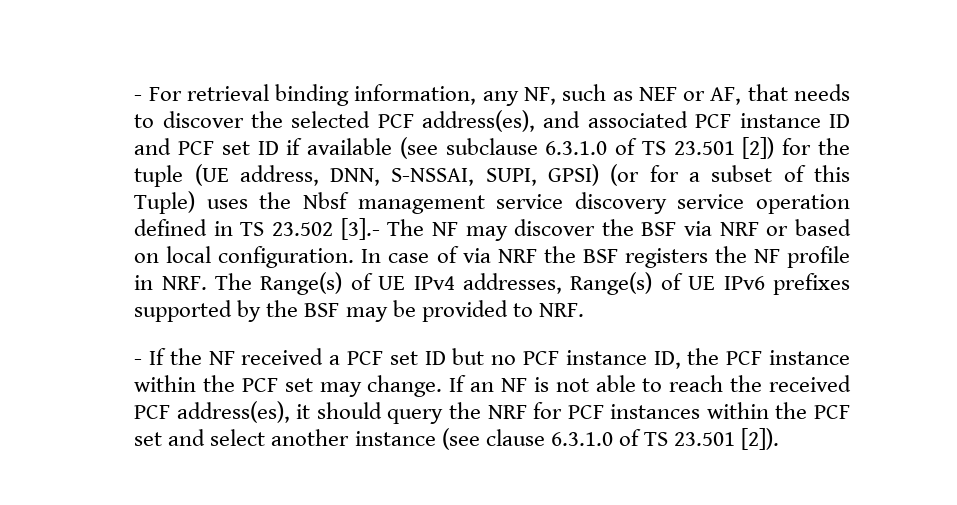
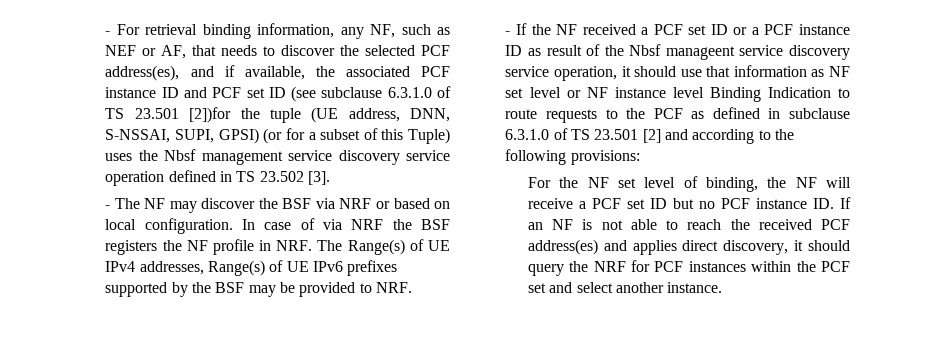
(581, 119) none -> [224,65,335,80] if available, the
[286,138,393,155] if available -> (286, 92) none
[742,137,812,159] [2]) for -> [189,107,232,123] [2])for
[340,218,380,240] [3].- -> [308,171,331,185] [105,205,111,209] [3]. // -
[452,348,850,369] [134,375,443,397] but no PCF instance ID, the PCF instance within the PCF set may change. -> [733,24,850,35] [505,44,850,60] [505,65,850,81] [505,87,850,102] [505,107,850,123] [505,128,795,144] [505,149,640,165] [527,176,851,192] [527,198,834,209] or a PCF instance ID as result of the Nbsf manageent service discovery service operation, it should use that information as NF set level or NF instance level Binding Indication to route requests to the PCF as defined in subclause 6.3.1.0 of TS 23.501 [2] and according to the following provisions: // For the NF set level of binding, the NF will receive a PCF set ID but no PCF instance ID.
[176,401,290,423] address(es), -> [527,239,789,255] address(es) and applies direct discovery,
[354,428,780,450] instance (see clause 6.3.1.0 of TS 23.501 [2]). -> [667,282,723,293] instance.

